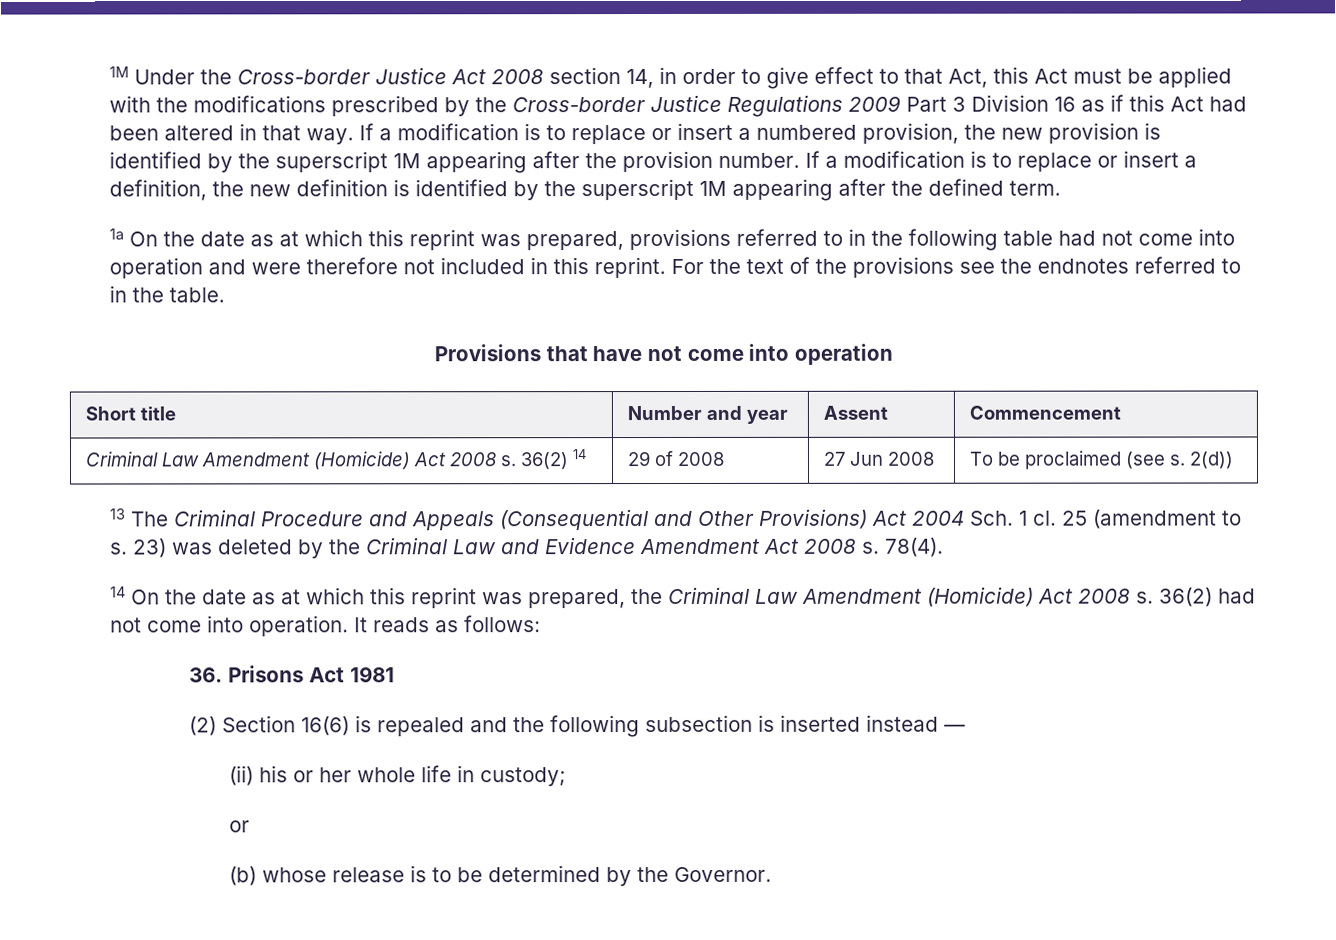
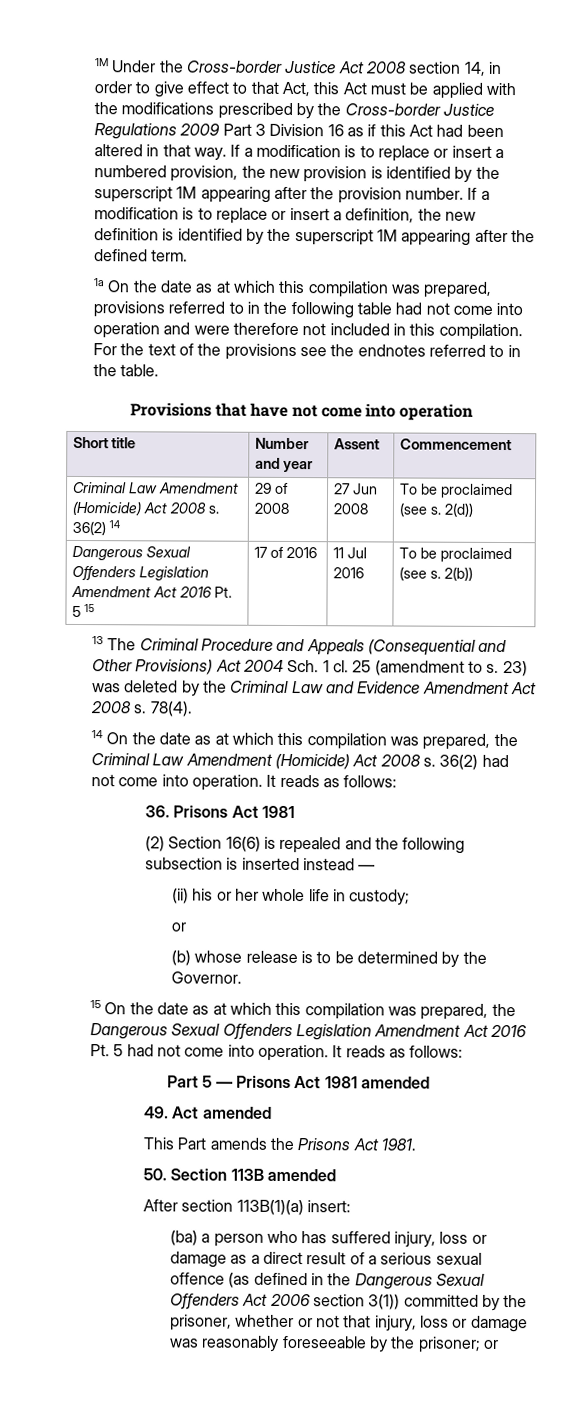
[408,229,475,251] reprint -> [307,281,389,298] compilation
[593,257,666,279] reprint. -> [438,323,523,341] compilation.
(1234, 460) none -> [71,545,191,561] [71,565,209,581] [70,585,232,598] [71,604,95,618] [253,546,317,559] [332,547,367,559] [332,567,364,579] [398,547,512,563] [398,566,473,581] // Dangerous Sexual Offenders Legislation Amendment Act 2016 Pt. 5 15 | 17 of 2016 | 11 Jul 2016 | To be proclaimed (see s. 2(b))
[410,587,477,609] reprint -> [306,733,387,750] compilation
(772, 874) none -> [90,1000,516,1020] [90,1023,527,1041] [90,1044,464,1062] [167,1075,430,1089] [144,1106,272,1119] [143,1137,417,1151] [143,1168,337,1182] [143,1199,352,1216] [170,1230,487,1248] [170,1251,482,1268] [170,1272,486,1290] [170,1293,528,1311] [170,1314,528,1333] [169,1335,500,1353] // 15 On the date as at which this compilation was prepared, the Dangerous Sexual Offenders Legislation Amendment Act 2016 Pt. 5 had not come into operation. It reads as follows: // Part 5 — Prisons Act 1981 amended // 49. Act amended // This Part amends the Prisons Act 1981. // 50. Section 113B amended // After section 113B(1)(a) insert: // (ba) a person who has suffered injury, loss or damage as a direct result of a serious sexual offence (as defined in the Dangerous Sexual Offenders Act 2006 section 3(1)) committed by the prisoner, whether or not that injury, loss or damage was reasonably foreseeable by the prisoner; or

